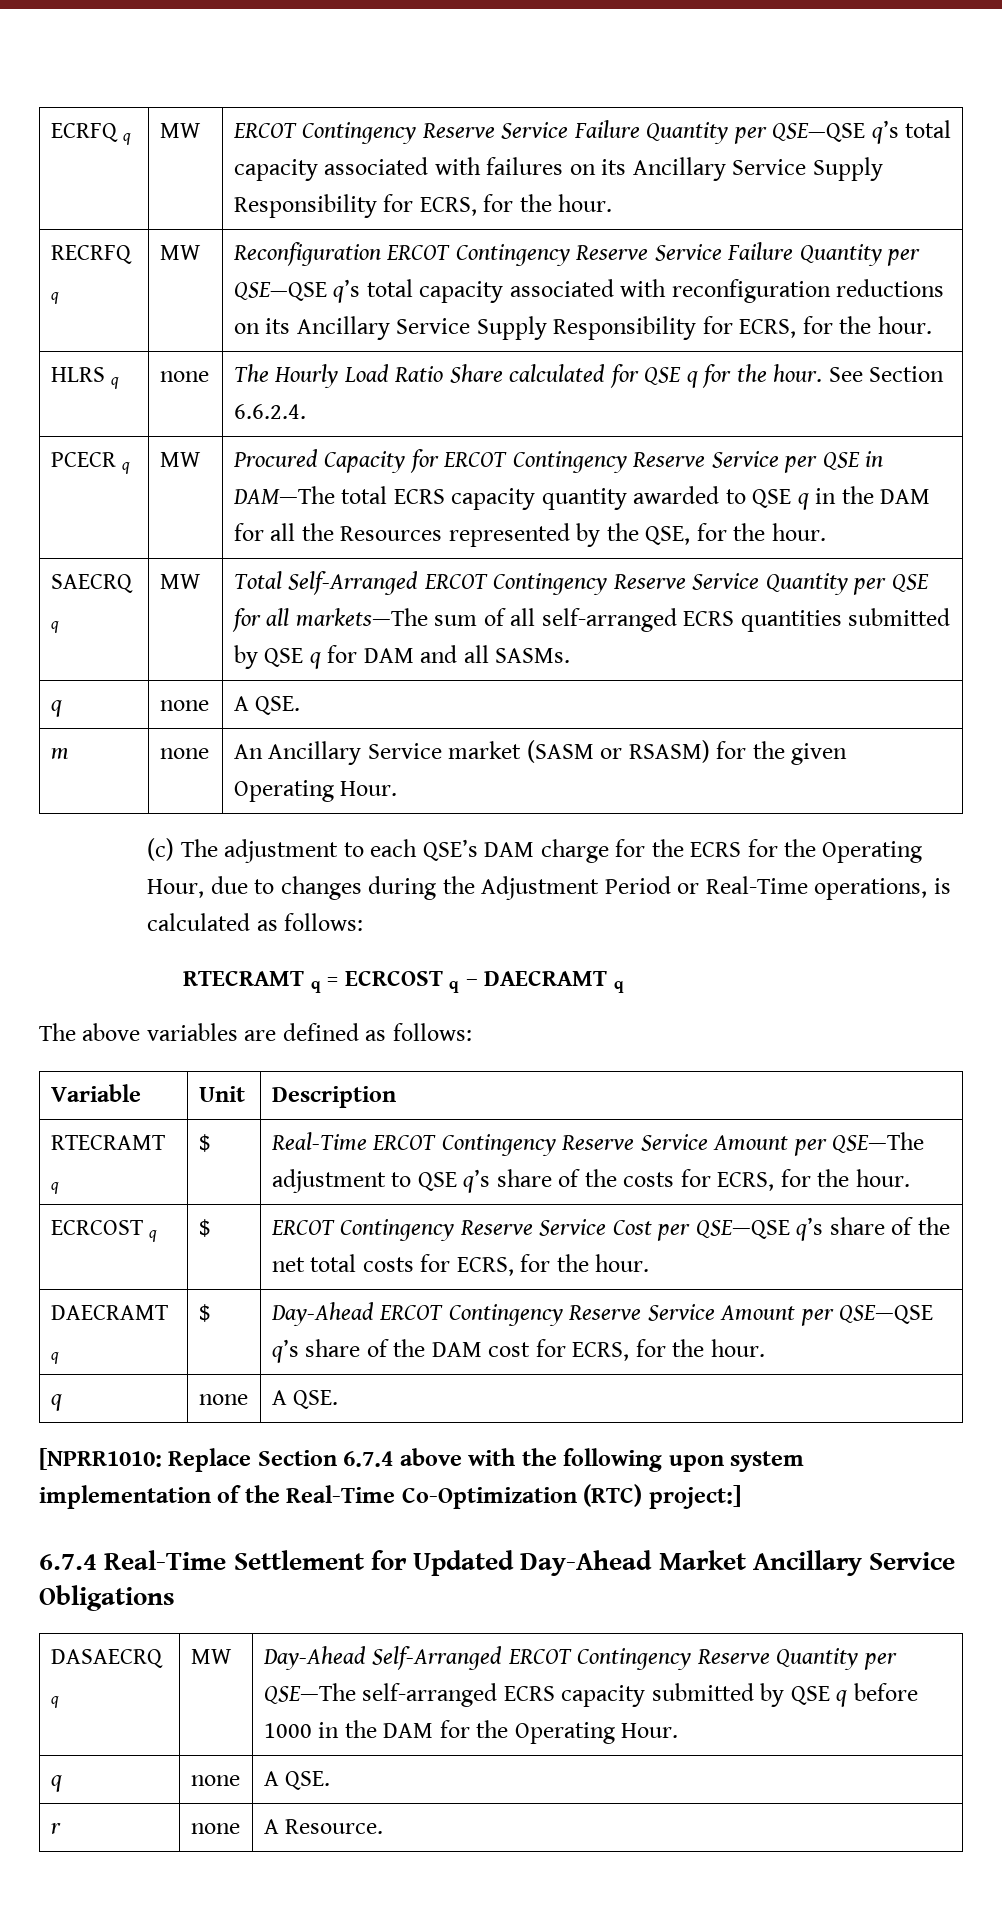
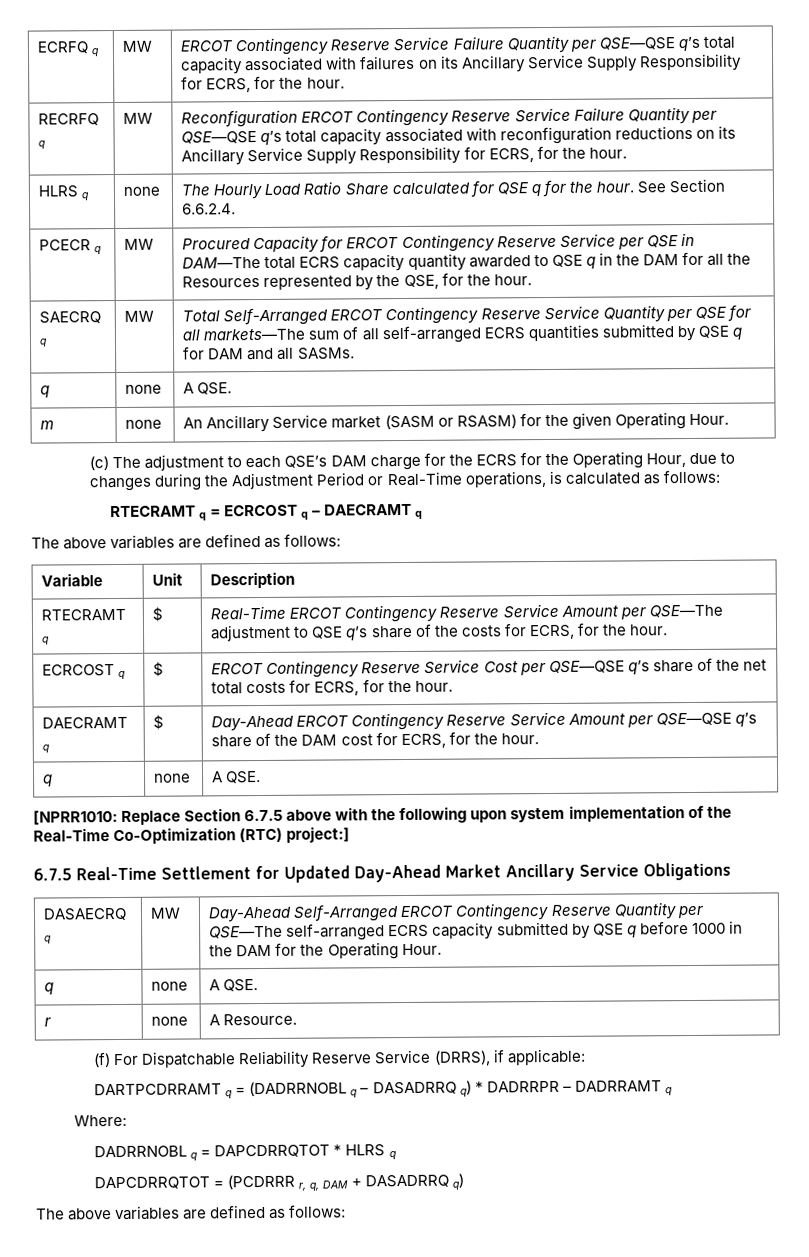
[343,1451,394,1467] 6.7.4 -> [244,809,284,822] 6.7.5
[39,1554,97,1570] 6.7.4 -> [33,868,72,881] 6.7.5
(384, 1826) none -> [93,1048,586,1069] [94,1080,673,1100] [74,1114,128,1127] [94,1144,397,1162] [94,1173,464,1192] [36,1204,347,1221] // (f) For Dispatchable Reliability Reserve Service (DRRS), if applicable: // DARTPCDRRAMT q = (DADRRNOBL q – DASADRRQ q) * DADRRPR – DADRRAMT q // Where: // DADRRNOBL q = DAPCDRRQTOT * HLRS q // DAPCDRRQTOT = (PCDRRR r, q, DAM + DASADRRQ q) // The above variables are defined as follows:

